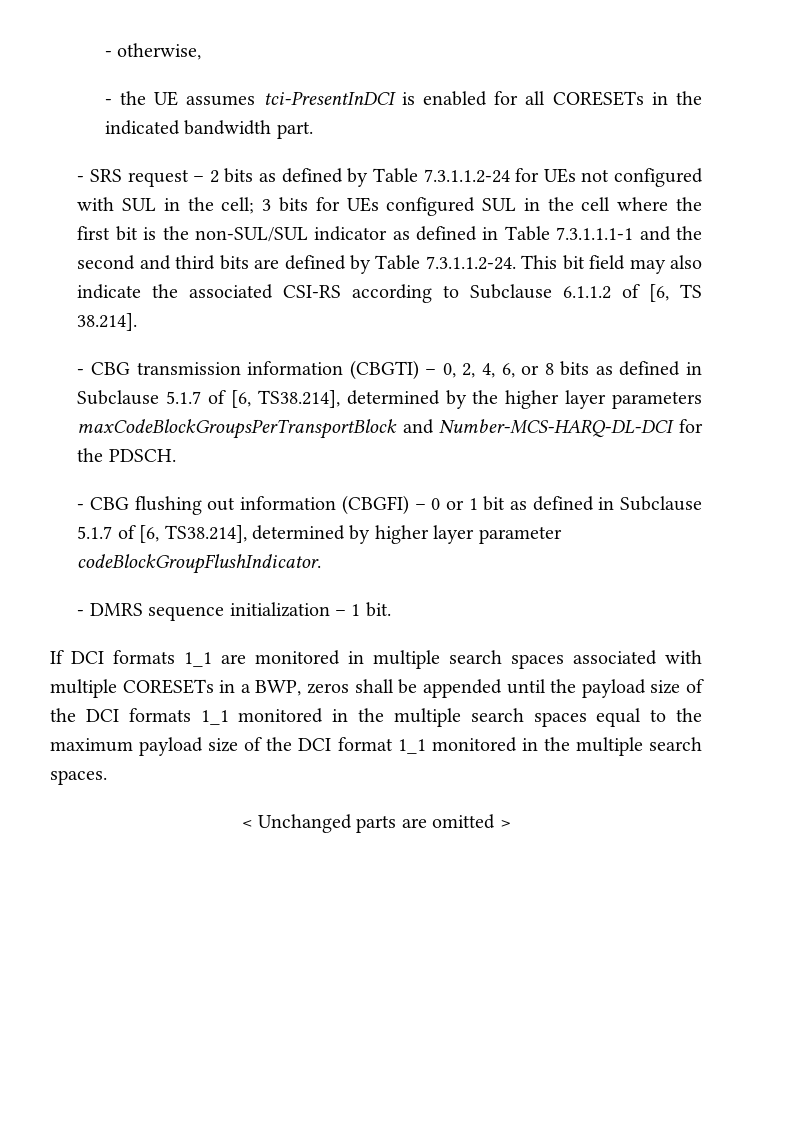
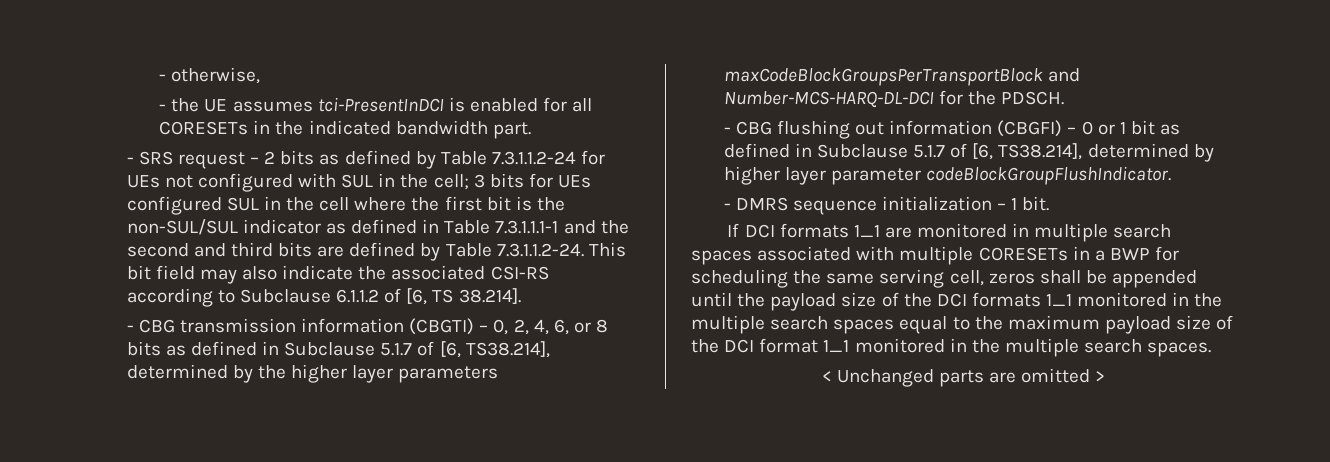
[255,680,302,696] BWP, -> [1109,246,1180,261] [691,269,984,288] BWP for scheduling the same serving cell,

